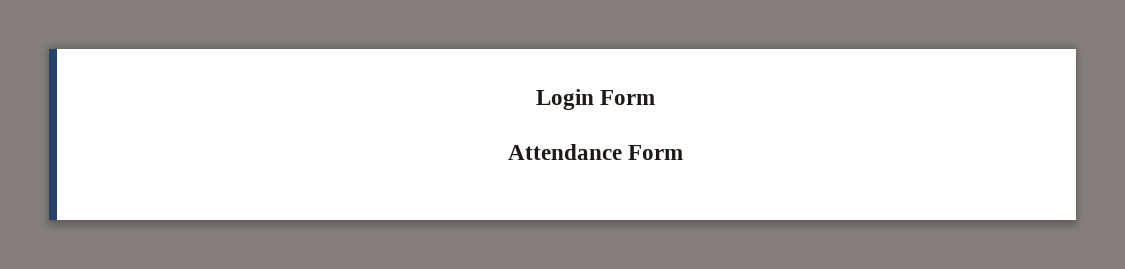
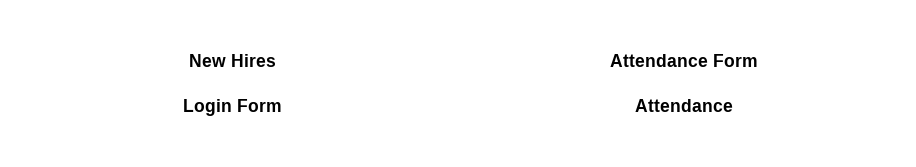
(535, 99) none -> [188,54,276,67] New Hires //
(684, 152) none -> [635,99,733,112] // Attendance

